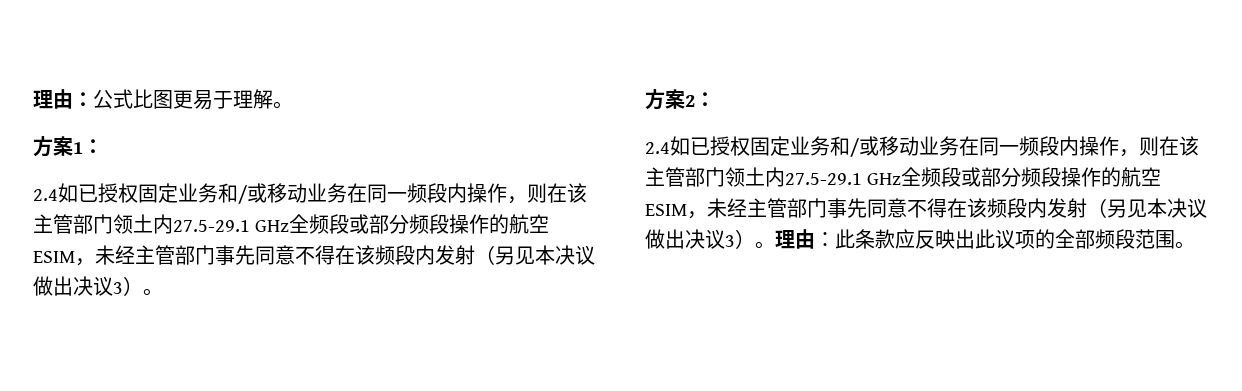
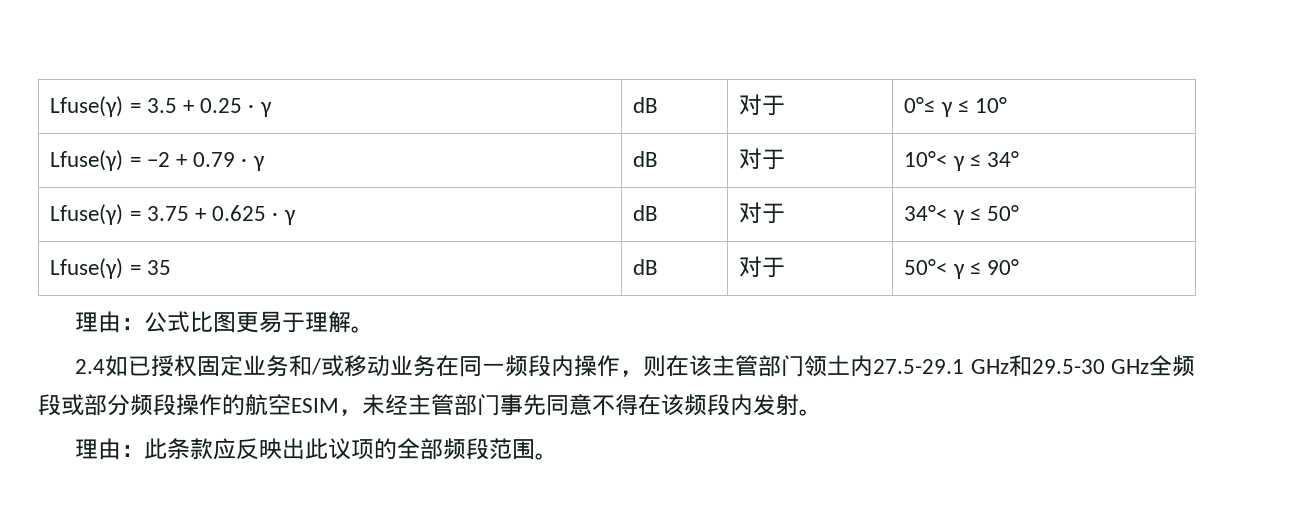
(33, 99) none -> [50,96,272,117] [633,97,659,113] [739,94,786,116] [904,97,1007,117] [50,150,265,171] [633,151,659,167] [739,148,786,170] [904,151,1019,171] [50,204,296,225] [633,205,659,221] [739,202,786,224] [904,205,1019,225] [50,258,171,279] [633,259,659,275] [739,256,786,278] [904,259,1019,279] Lfuse(γ) = 3.5 + 0.25 · γ | dB | 对于 | 0°≤ γ ≤ 10° // Lfuse(γ) = −2 + 0.79 · γ | dB | 对于 | 10°< γ ≤ 34° // Lfuse(γ) = 3.75 + 0.625 · γ | dB | 对于 | 34°< γ ≤ 50° // Lfuse(γ) = 35 | dB | 对于 | 50°< γ ≤ 90° //
[33,136,103,157] // 方案1： -> (375, 329) none
[289,214,550,234] [33,245,595,266] [33,276,163,296] [645,89,715,110] [645,136,1199,157] [645,167,862,187] 全频段或部分频段操作的航空ESIM，未经主管部门事先同意不得在该频段内发射（另见本决议做出决议3）。 // 方案2： // 2.4如已授权固定业务和/或移动业务在同一频段内操作，则在该主管部门领土内27.5-29.1 -> [1008,355,1105,377] 和29.5-30
[1087,198,1207,218] [645,229,775,249] （另见本决议做出决议3）。 -> [799,409,822,416] 。 //

